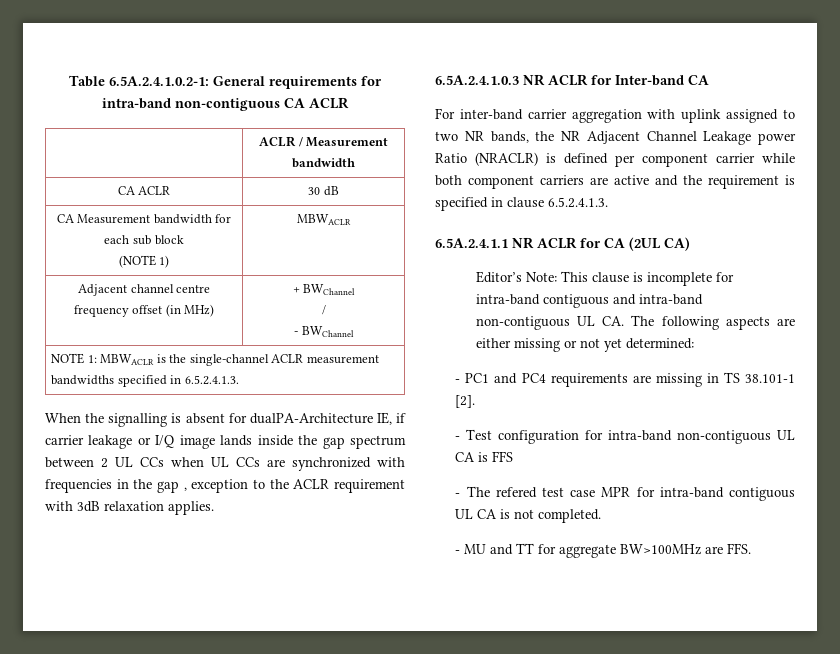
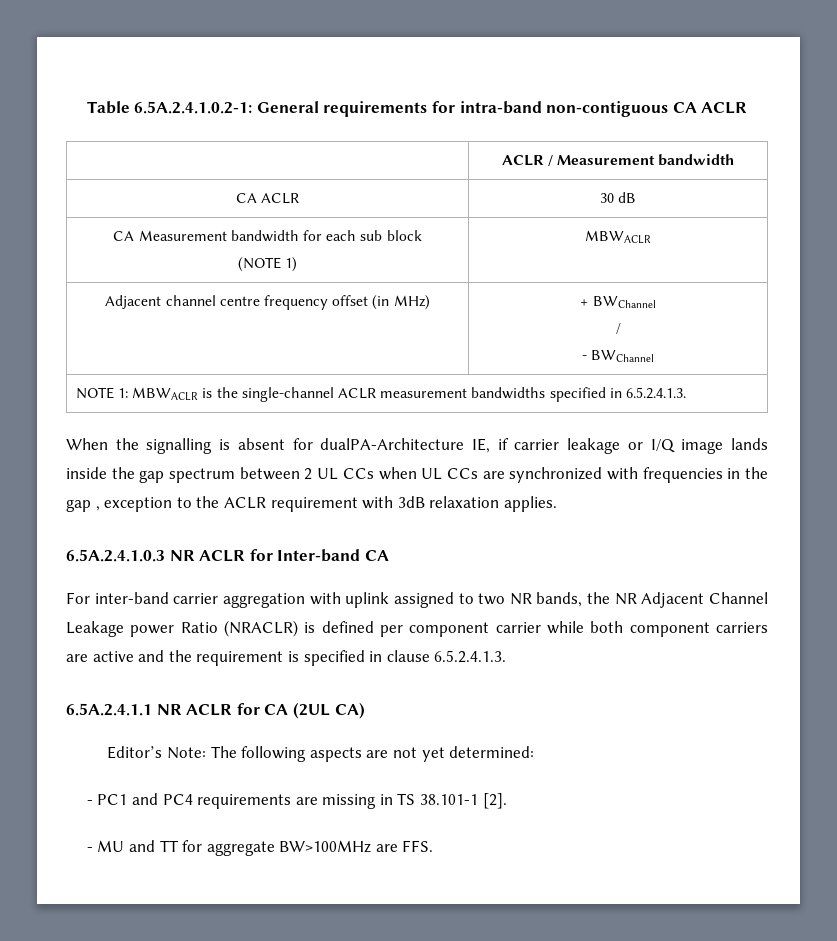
[560,271,734,286] [475,294,703,308] [475,316,625,330] This clause is incomplete for intra-band contiguous and intra-band non-contiguous UL CA. -> (207, 753) none
[475,338,577,352] either missing or -> (389, 754) none
[455,429,795,444] [455,451,514,462] [455,486,795,501] [455,509,602,523] // - Test configuration for intra-band non-contiguous UL CA is FFS // - The refered test case MPR for intra-band contiguous UL CA is not completed. -> (507, 801) none

